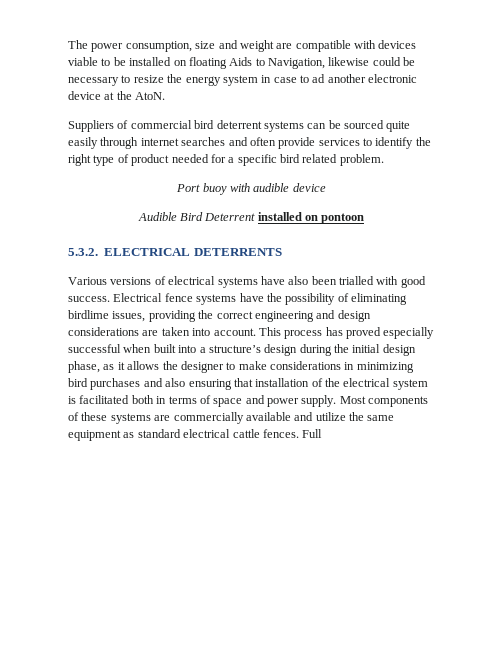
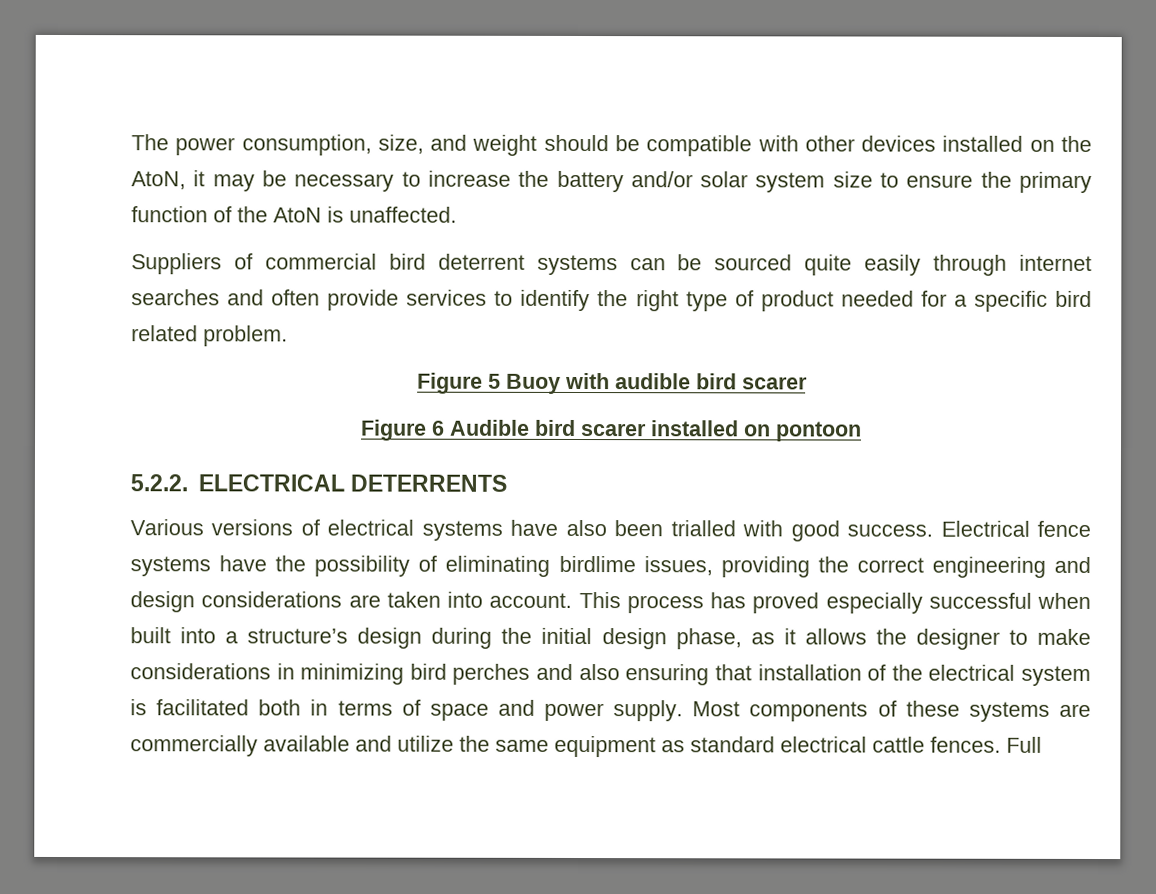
[195,41,216,49] size -> [377,134,424,154] size,
[276,40,417,52] [68,57,416,69] [68,74,418,86] [68,91,166,100] are compatible with devices viable to be installed on floating Aids to Navigation, likewise could be necessary to resize the energy system in case to ad another electronic device at the AtoN. -> [543,134,1093,157] [131,170,1092,193] [131,206,457,223] should be compatible with other devices installed on the AtoN, it may be necessary to increase the battery and/or solar system size to ensure the primary function of the AtoN is unaffected.
[176,183,326,195] [137,212,256,221] Port buoy with audible device // Audible Bird Deterrent -> [416,372,808,394] [361,419,647,441] Figure 5 Buoy with audible bird scarer // Figure 6 Audible bird scarer
[68,248,98,256] 5.3.2. -> [130,474,188,492] 5.2.2.
[90,378,141,390] purchases -> [452,663,531,685] perches

